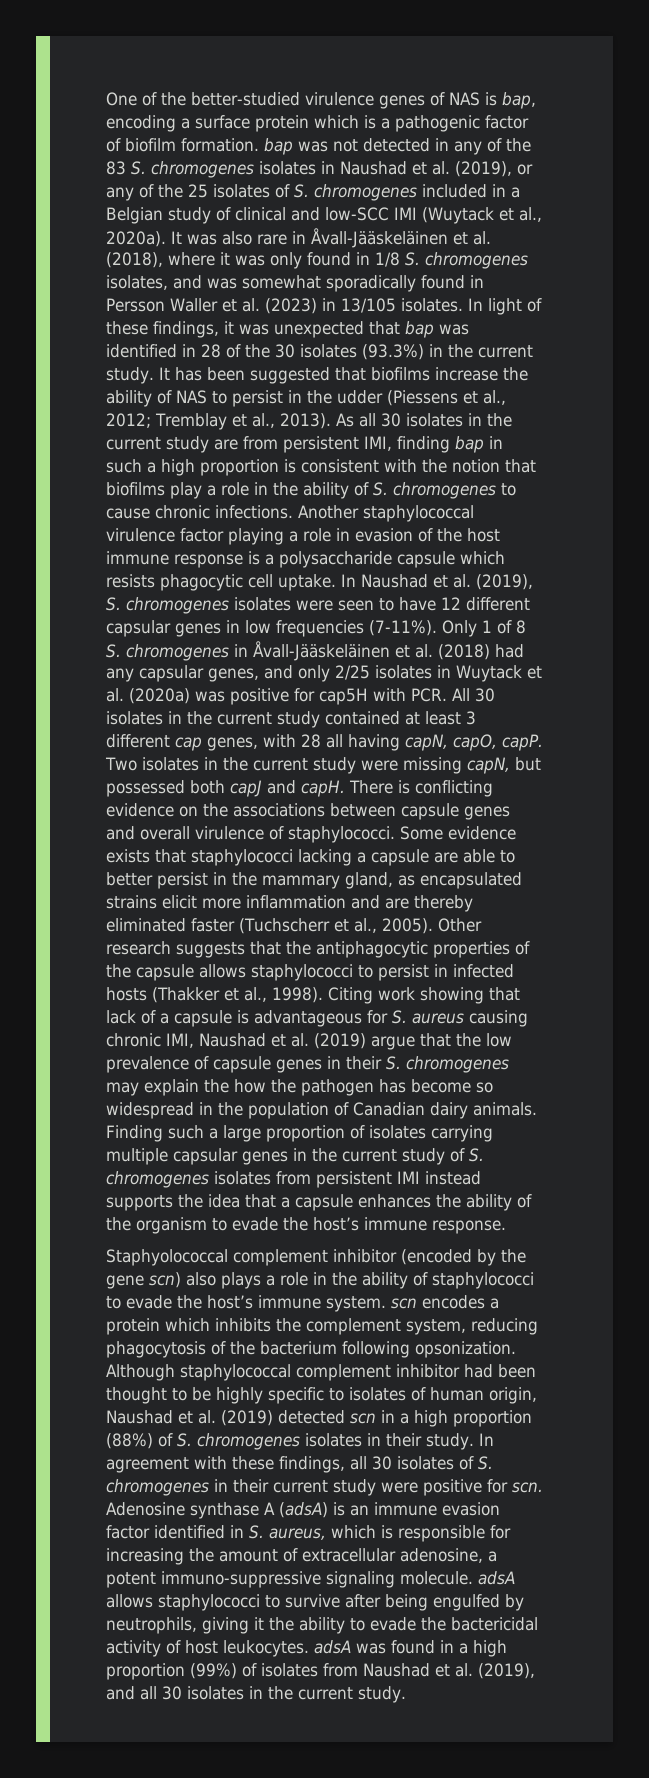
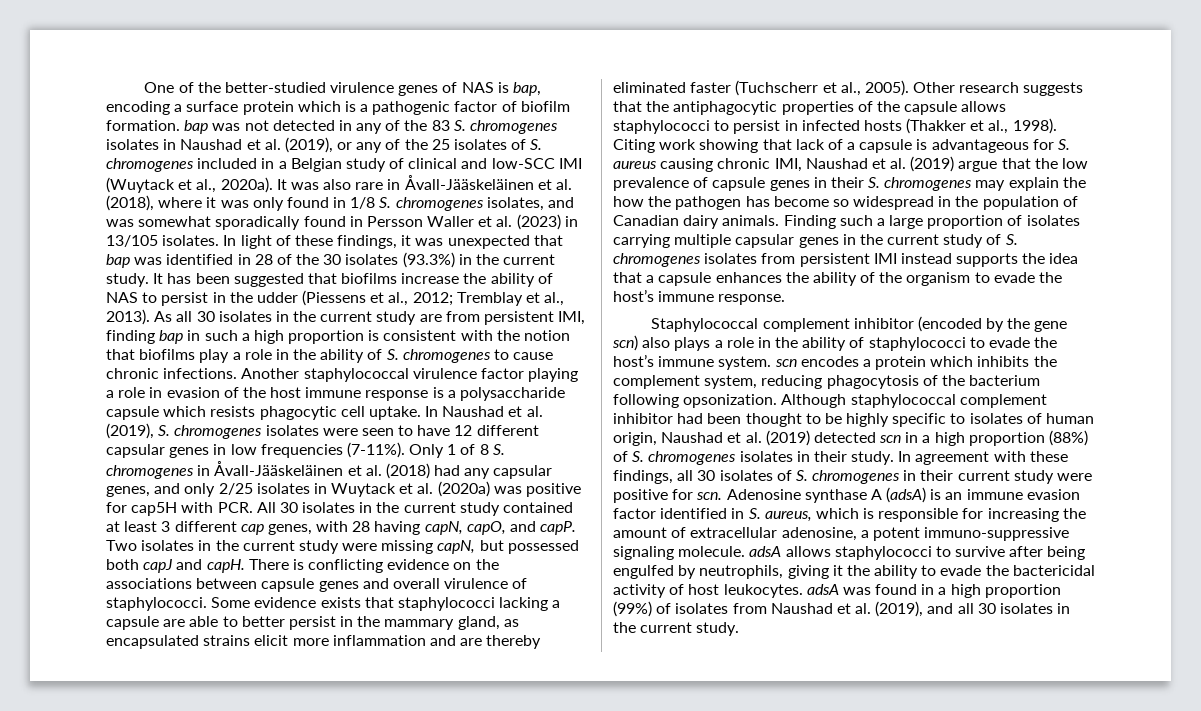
[326,734,343,748] all -> (371, 526) none
(497, 742) none -> [510,521,537,532] and
[106,1249,228,1266] Staphyolococcal -> [651,318,759,332] Staphylococcal

